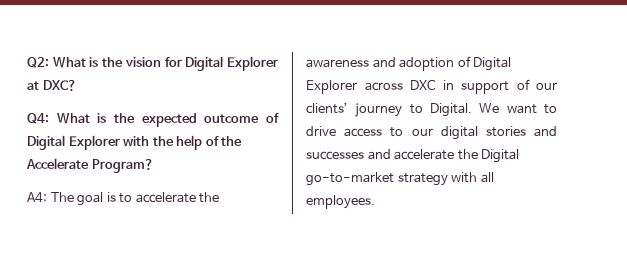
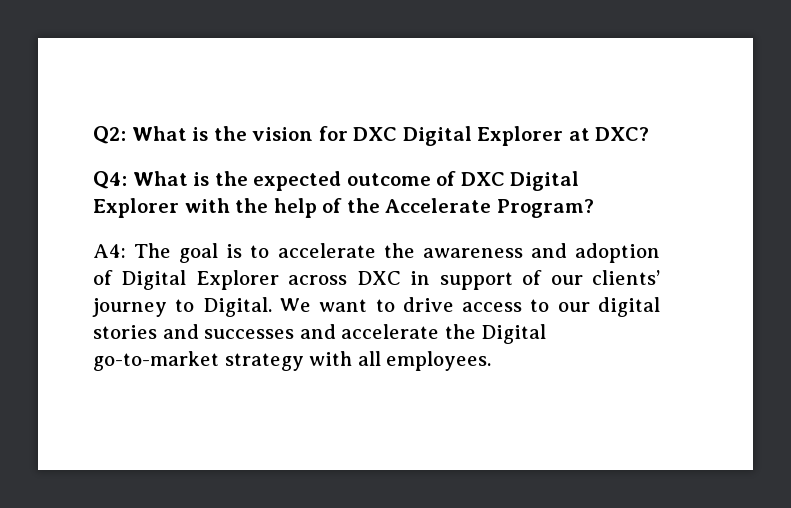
(182, 62) none -> [353,127,398,141] DXC
(279, 118) none -> [460,172,505,186] DXC

